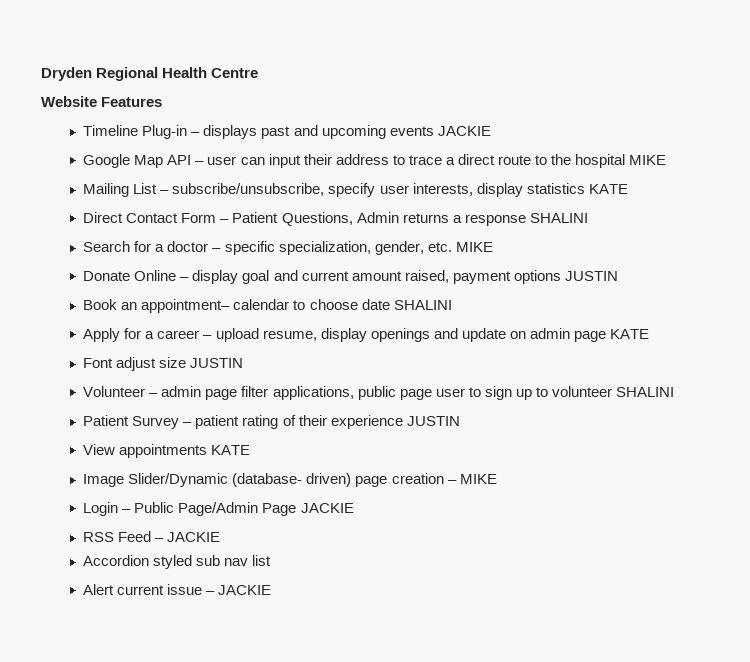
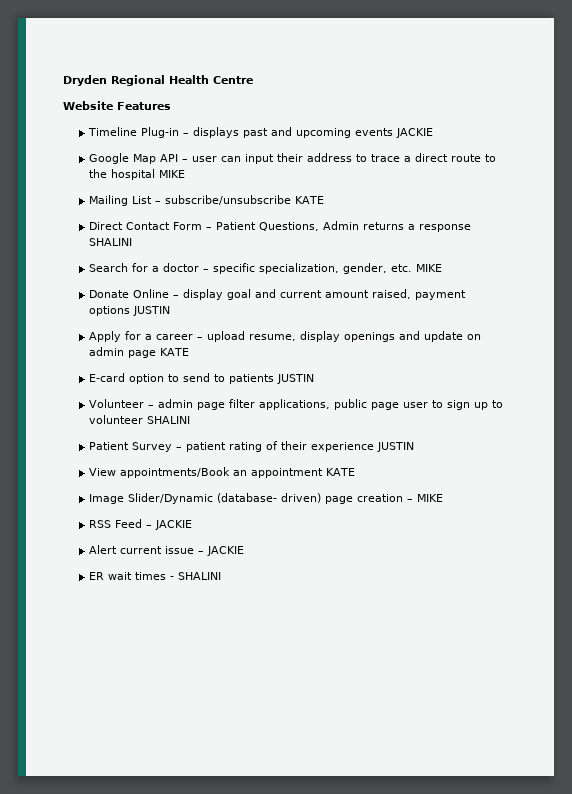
[172,183,585,197] subscribe/unsubscribe, specify user interests, display statistics -> [164,195,291,205] subscribe/unsubscribe
[83,299,452,313] // Book an appointment– calendar to choose date SHALINI -> (170, 311) none
[83,357,187,371] Font adjust size -> [88,373,274,384] E-card option to send to patients
[119,444,208,458] appointments -> [119,467,323,478] appointments/Book an appointment
[83,502,354,516] // Login – Public Page/Admin Page JACKIE -> (443, 498) none
[83,555,272,569] // Accordion styled sub nav list -> (192, 525) none
(272, 590) none -> [88,572,221,580] // ER wait times - SHALINI

